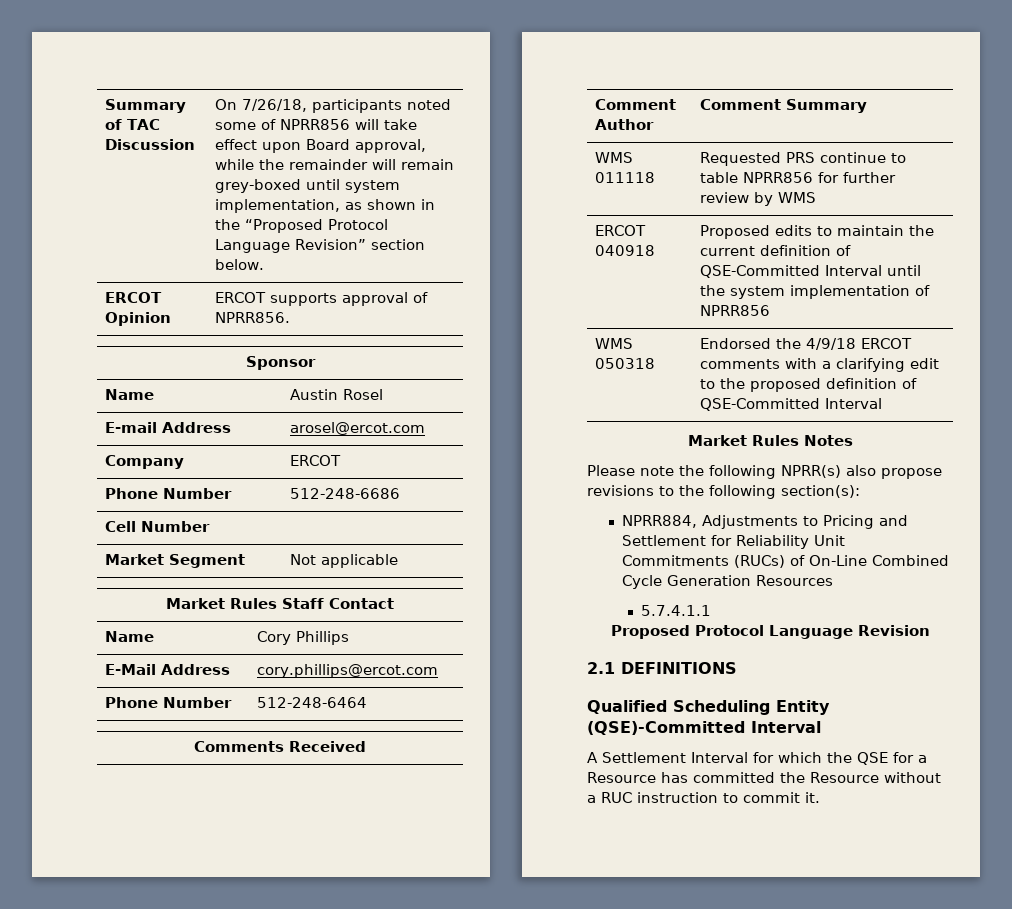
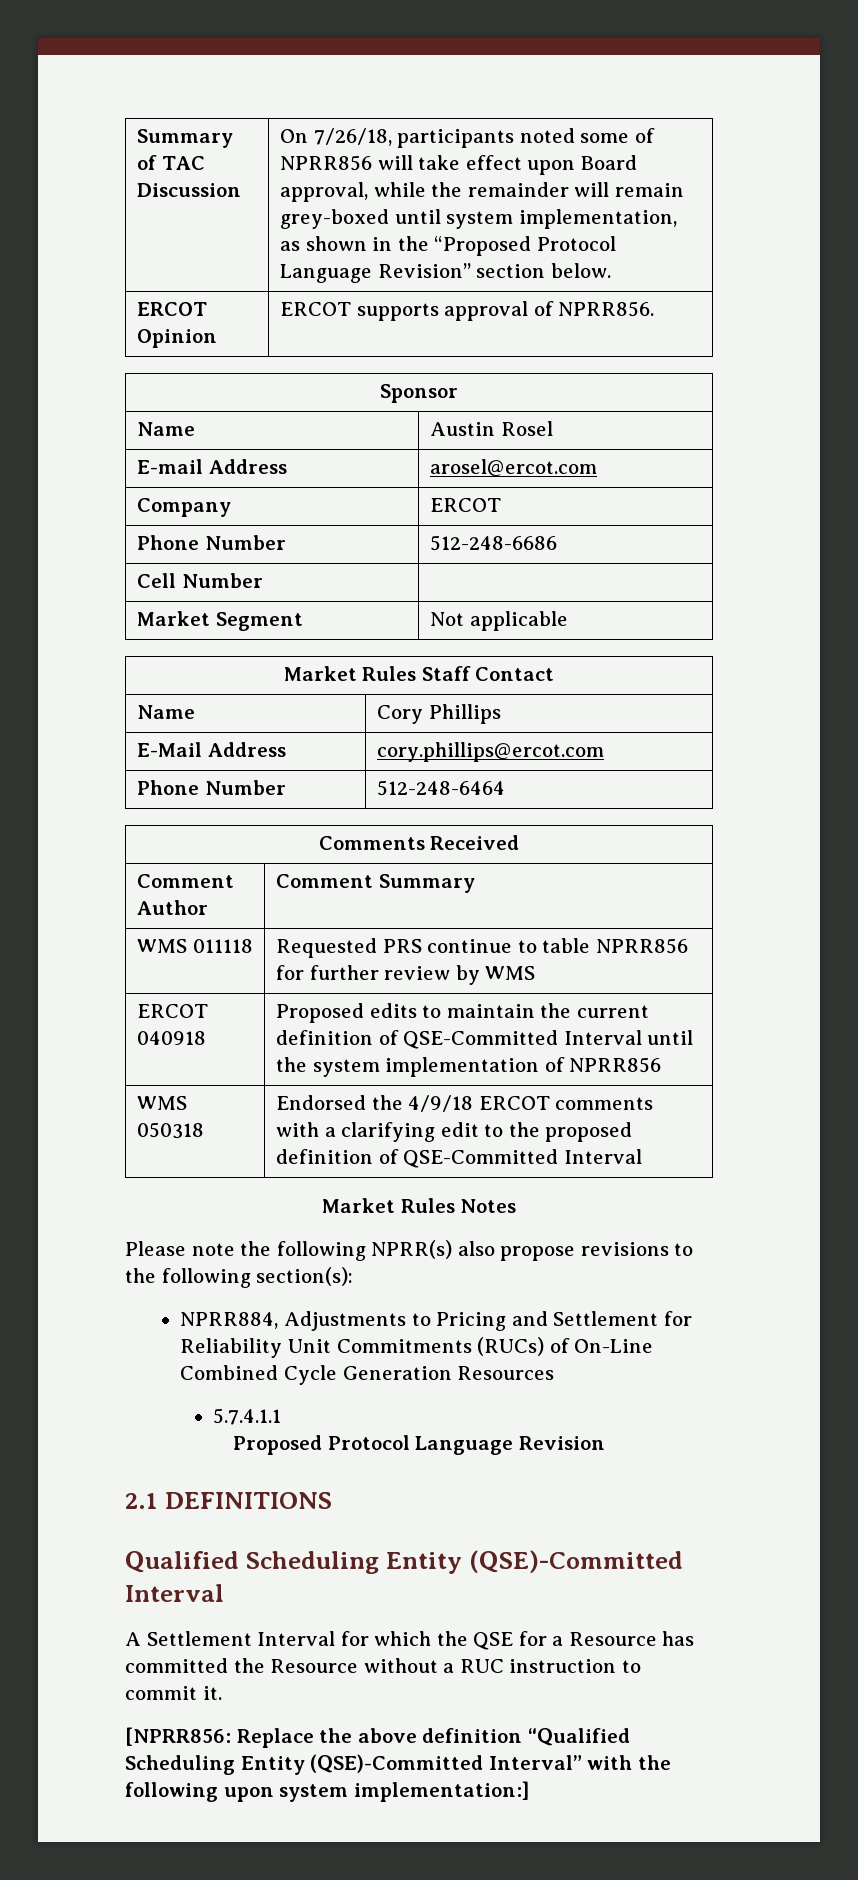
(820, 797) none -> [125,1727,630,1748] [125,1754,671,1775] [125,1781,529,1802] // [NPRR856: Replace the above definition “Qualified Scheduling Entity (QSE)-Committed Interval” with the following upon system implementation:]

